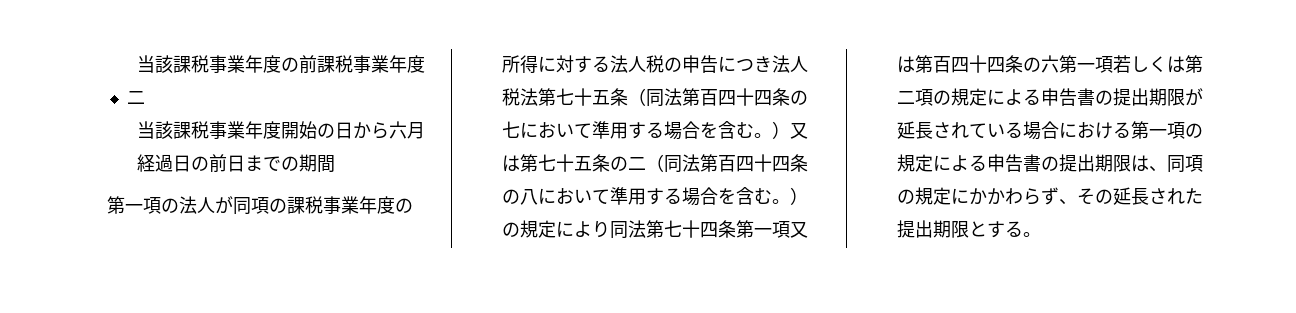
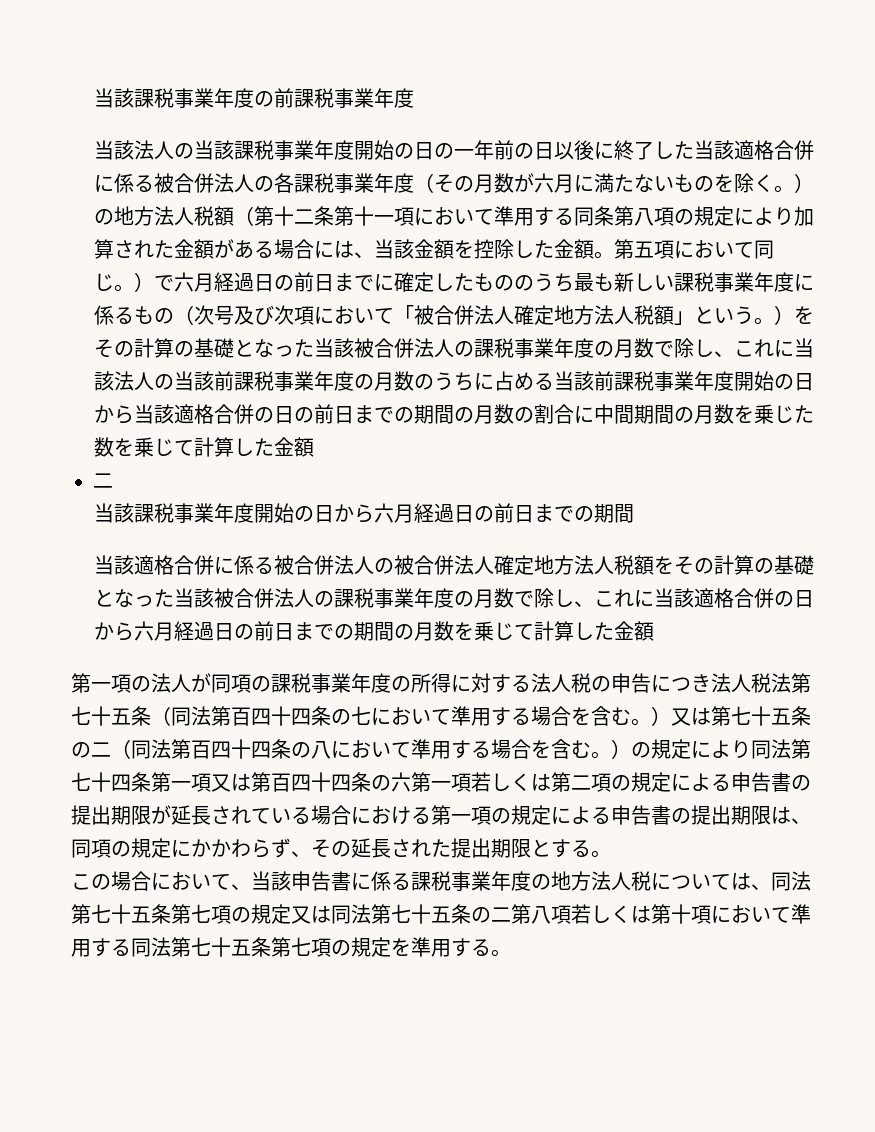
(426, 64) none -> [94,140,815,160] [94,173,815,193] [94,206,815,226] [94,239,775,259] [94,272,815,292] [94,305,815,325] [94,338,815,358] [94,371,815,391] [94,404,815,424] [94,437,315,457] // 当該法人の当該課税事業年度開始の日の一年前の日以後に終了した当該適格合併に係る被合併法人の各課税事業年度（その月数が六月に満たないものを除く。）の地方法人税額（第十二条第十一項において準用する同条第八項の規定により加算された金額がある場合には、当該金額を控除した金額。第五項において同じ。）で六月経過日の前日までに確定したもののうち最も新しい課税事業年度に係るもの（次号及び次項において「被合併法人確定地方法人税額」という。）をその計算の基礎となった当該被合併法人の課税事業年度の月数で除し、これに当該法人の当該前課税事業年度の月数のうちに占める当該前課税事業年度開始の日から当該適格合併の日の前日までの期間の月数の割合に中間期間の月数を乗じた数を乗じて計算した金額
(336, 164) none -> [94,555,815,575] [94,588,815,608] [94,621,655,641] // 当該適格合併に係る被合併法人の被合併法人確定地方法人税額をその計算の基礎となった当該被合併法人の課税事業年度の月数で除し、これに当該適格合併の日から六月経過日の前日までの期間の月数を乗じて計算した金額
(1042, 234) none -> [71,871,812,891] [71,904,812,924] [71,937,512,957] // この場合において、当該申告書に係る課税事業年度の地方法人税については、同法第七十五条第七項の規定又は同法第七十五条の二第八項若しくは第十項において準用する同法第七十五条第七項の規定を準用する。

